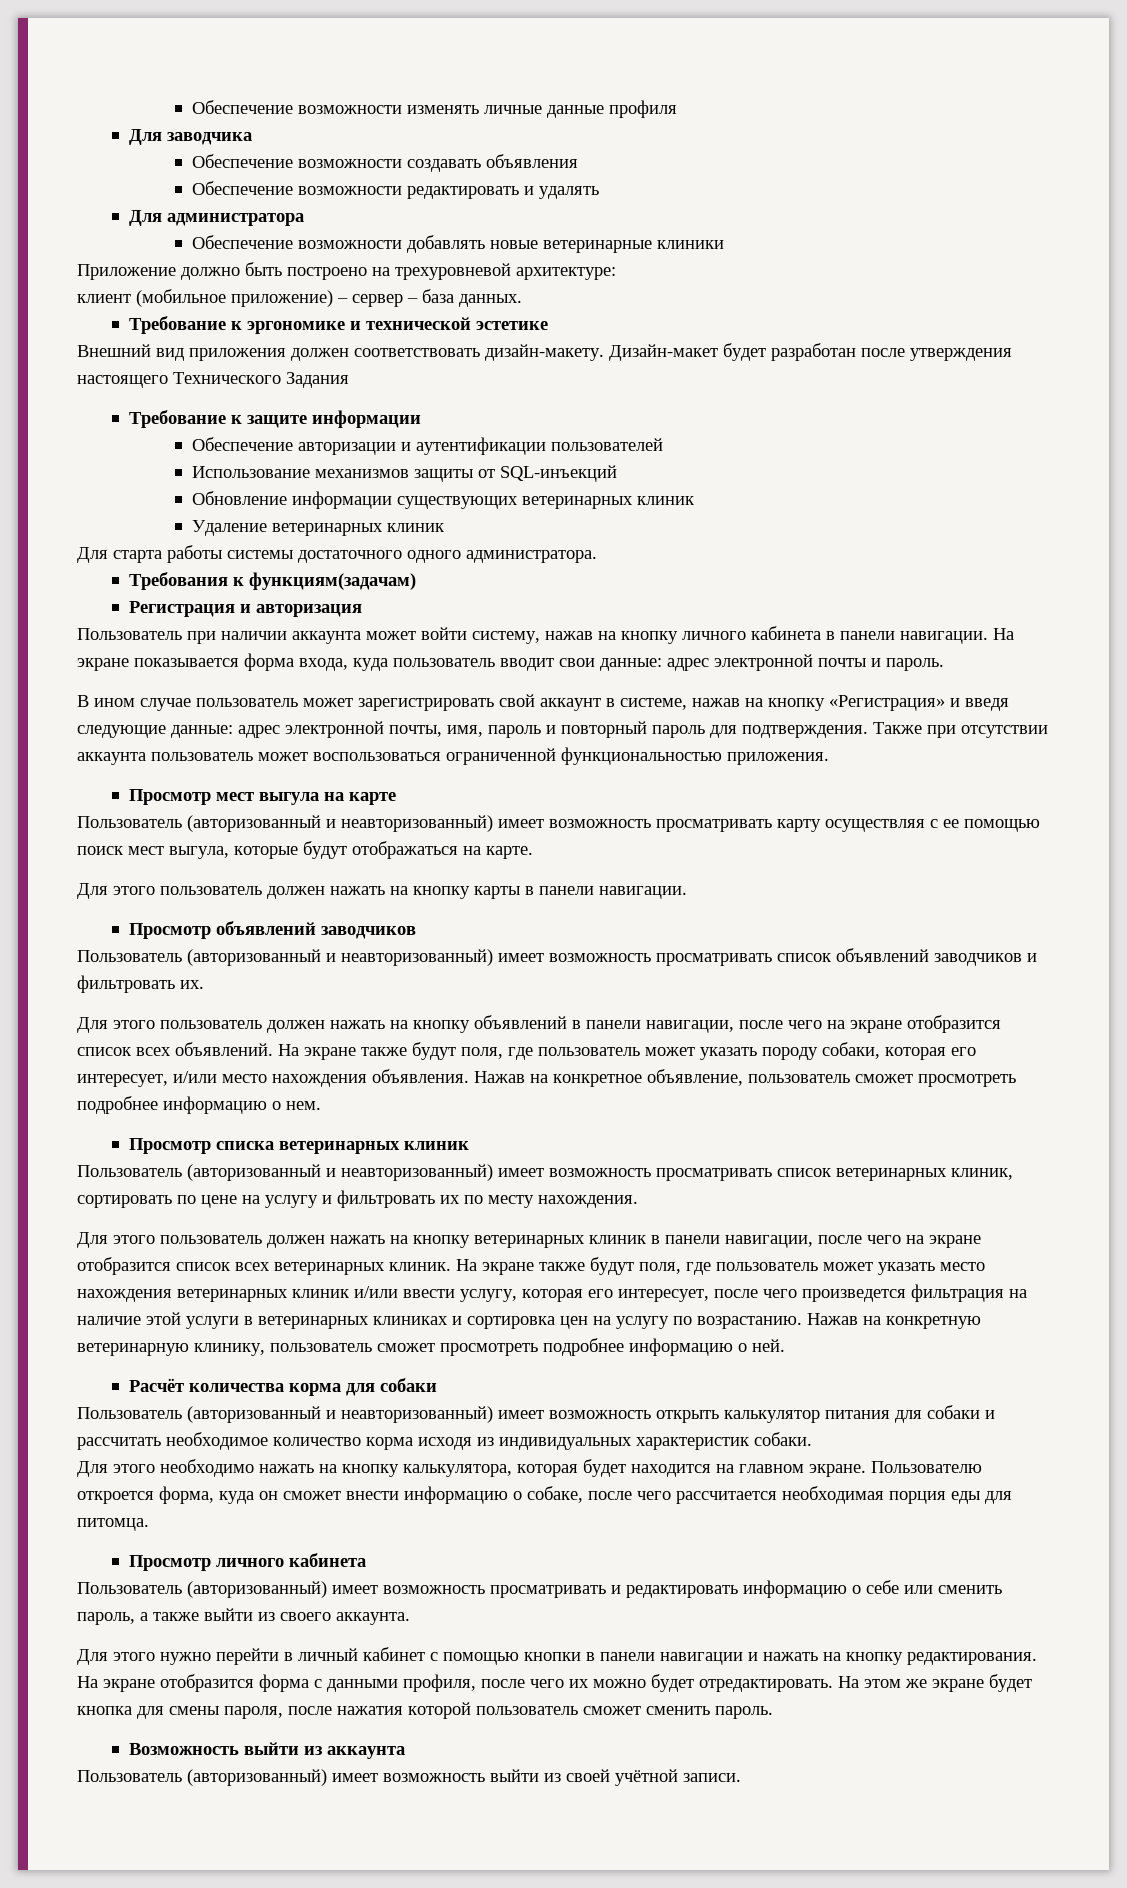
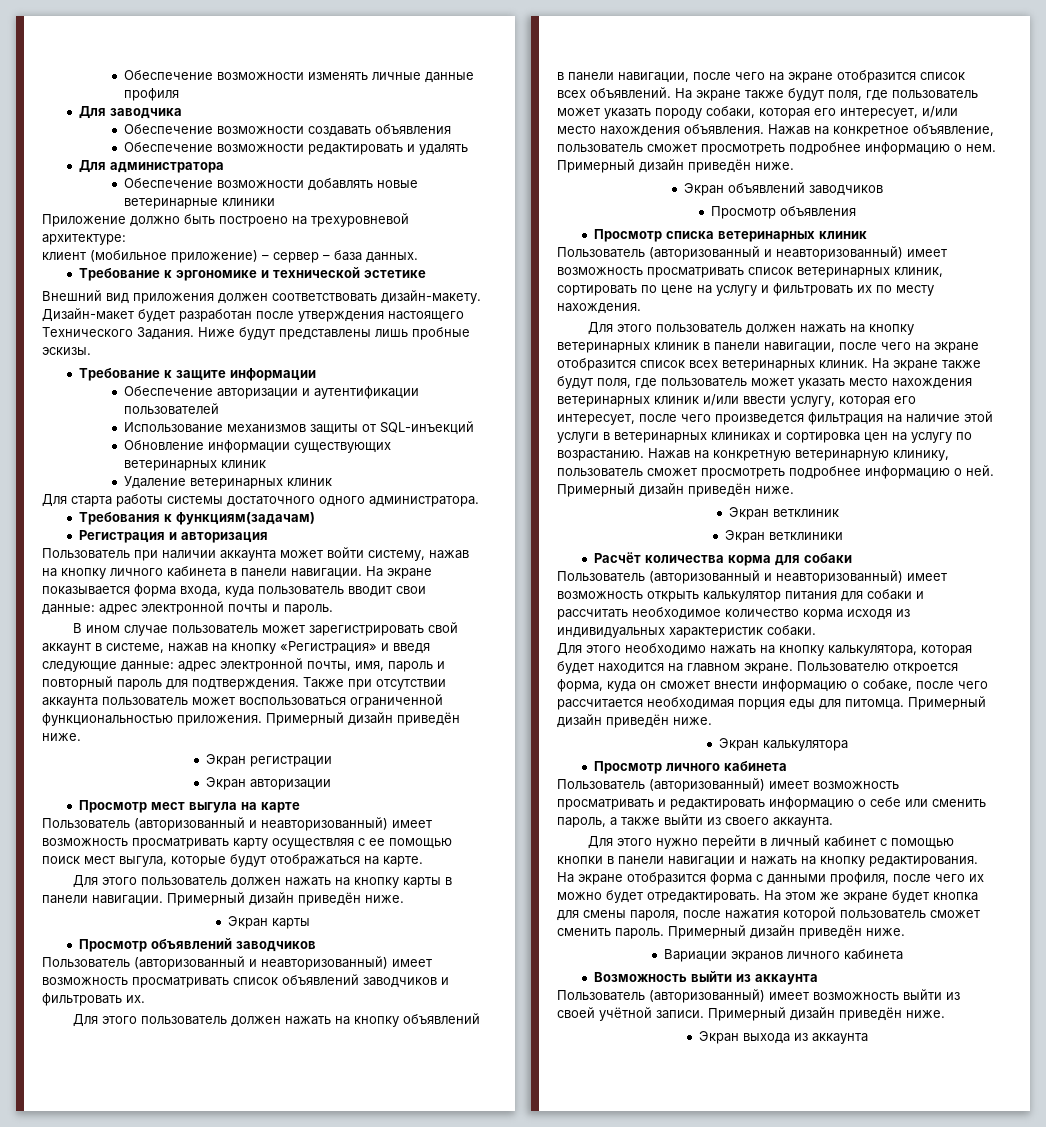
[286,372,349,388] Задания -> [137,327,470,340] [42,347,91,355] Задания. Ниже будут представлены лишь пробные эскизы.
(829, 758) none -> [266,712,460,726] [42,733,81,741] [205,754,332,767] [206,777,332,790] Примерный дизайн приведён ниже. // Экран регистрации // Экран авторизации
(687, 892) none -> [167,892,404,906] [227,916,310,929] Примерный дизайн приведён ниже. // Экран карты
(321, 1105) none -> [557,159,794,173] [684,182,884,196] [711,206,857,219] Примерный дизайн приведён ниже. // Экран объявлений заводчиков // Просмотр объявления
(785, 1345) none -> [557,483,794,497] [728,507,839,520] [724,530,843,543] Примерный дизайн приведён ниже. // Экран ветклиник // Экран ветклиники
(149, 1524) none -> [908,696,986,710] [557,714,712,728] [719,738,849,751] Примерный дизайн приведён ниже. // Экран калькулятора
(773, 1712) none -> [668,925,905,939] [664,949,904,962] Примерный дизайн приведён ниже. // Вариации экранов личного кабинета
(741, 1777) none -> [708,1007,945,1021] [699,1031,869,1044] Примерный дизайн приведён ниже. // Экран выхода из аккаунта

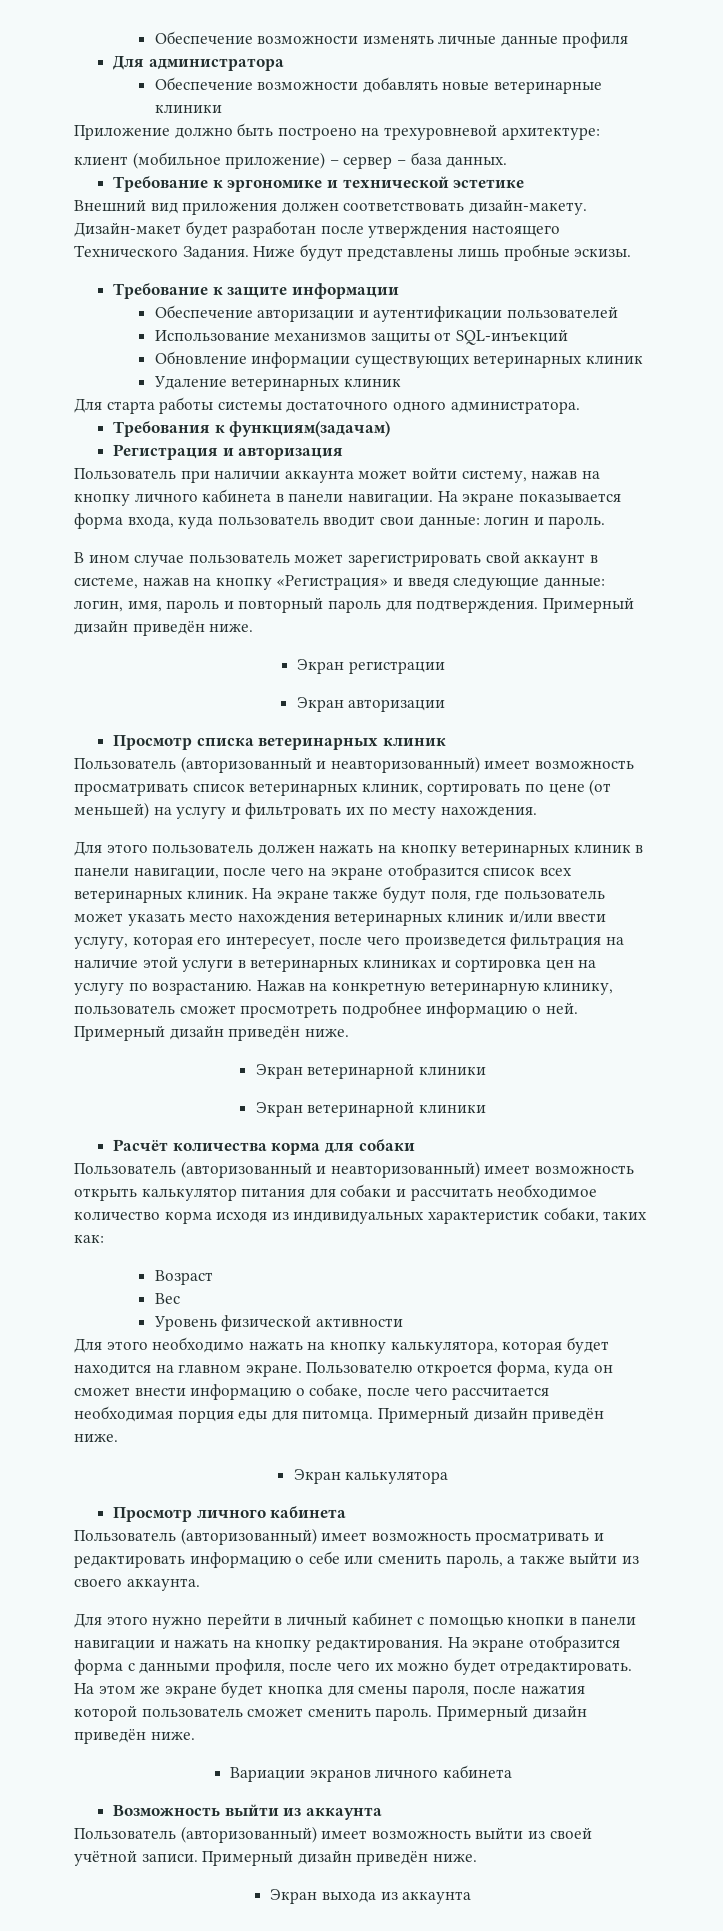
[78,106,182,119] [123,124,451,137] [123,142,468,155] // Для заводчика // Обеспечение возможности создавать объявления // Обеспечение возможности редактировать и удалять -> (629, 40) none
[99,601,268,615] адрес электронной почты -> [484,516,530,525] логин
[178,658,351,672] адрес электронной почты, -> [74,600,123,612] логин,
[303,677,446,690] [42,694,443,708] [42,713,262,726] Также при отсутствии аккаунта пользователь может воспользоваться ограниченной функциональностью приложения. -> (539, 606) none
[78,800,300,813] [42,817,432,831] [42,838,452,849] [42,854,423,867] [72,875,452,888] [42,892,404,906] [227,916,310,929] [78,938,316,952] [42,956,432,970] [42,974,449,988] [42,993,145,1006] [72,1013,480,1027] [557,70,965,83] [557,87,978,101] [557,106,958,119] [557,124,994,137] [557,142,996,155] [557,159,794,173] [684,182,884,196] [711,206,857,219] // Просмотр мест выгула на карте // Пользователь (авторизованный и неавторизованный) имеет возможность просматривать карту осуществляя с ее помощью поиск мест выгула, которые будут отображаться на карте. // Для этого пользователь должен нажать на кнопку карты в панели навигации. Примерный дизайн приведён ниже. // Экран карты // Просмотр объявлений заводчиков // Пользователь (авторизованный и неавторизованный) имеет возможность просматривать список объявлений заводчиков и фильтровать их. // Для этого пользователь должен нажать на кнопку объявлений в панели навигации, после чего на экране отобразится список всех объявлений. На экране также будут поля, где пользователь может указать породу собаки, которая его интересует, и/или место нахождения объявления. Нажав на конкретное объявление, пользователь сможет просмотреть подробнее информацию о нем. Примерный дизайн приведён ниже. // Экран объявлений заводчиков // Просмотр объявления -> (446, 705) none
(693, 290) none -> [589,779,612,796] [74,802,149,819] (от меньшей)
[772,509,839,517] [724,530,843,543] ветклиник // Экран ветклиники -> [307,1063,486,1079] [255,1101,486,1117] ветеринарной клиники // Экран ветеринарной клиники
[767,625,816,636] собаки. -> [543,1207,648,1223] [74,1235,104,1243] [154,1270,213,1285] [154,1293,180,1304] [153,1315,403,1331] собаки, таких как: // Возраст // Вес // Уровень физической активности

